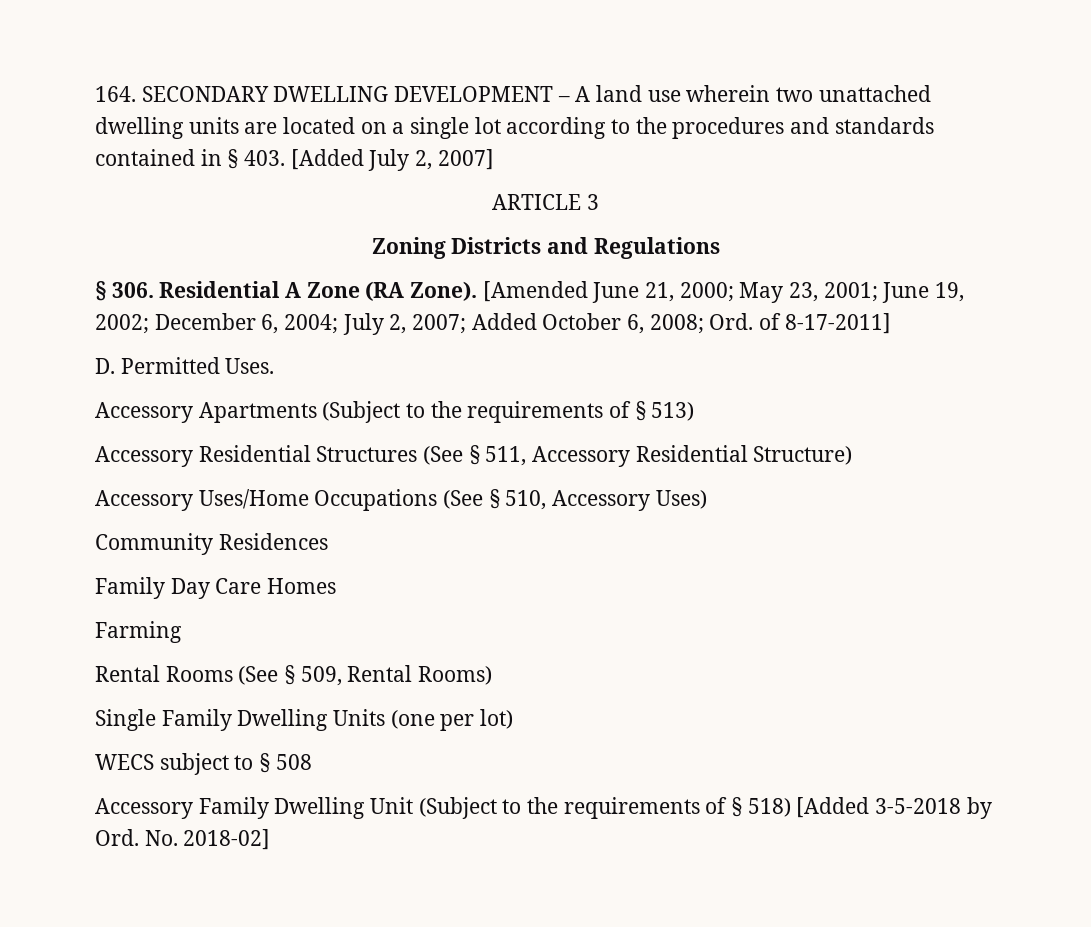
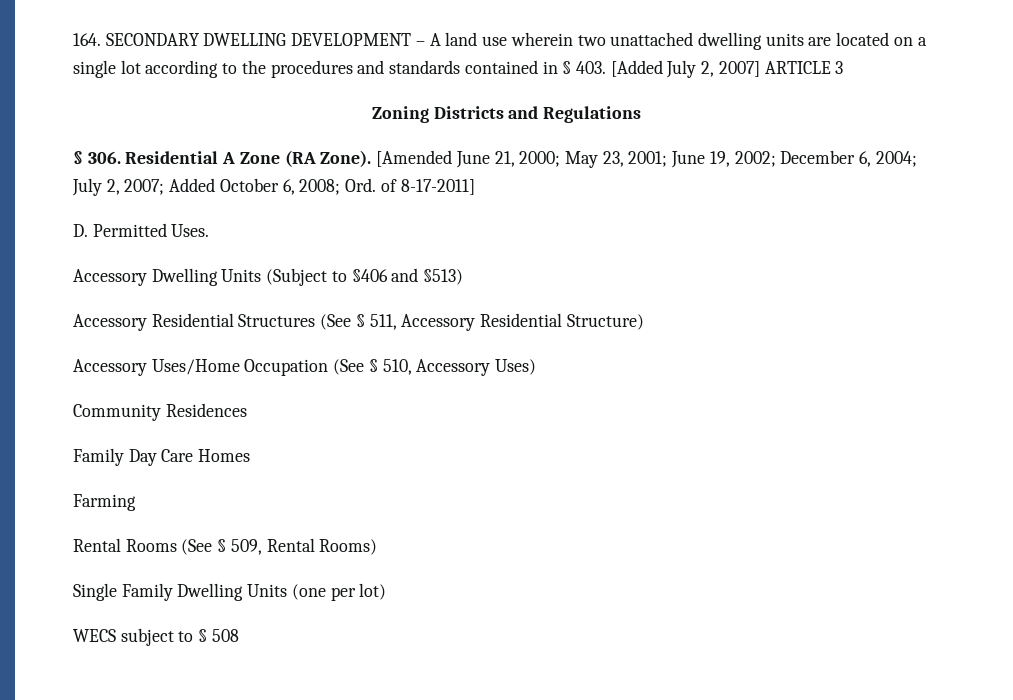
(494, 159) // -> (760, 69) none
[198,401,695,423] Apartments (Subject to the requirements of § 513) -> [151,268,464,286] Dwelling Units (Subject to §406 and §513)
[314,489,438,511] Occupations -> [244,359,329,376] Occupation
[95,797,992,819] [95,829,271,850] // Accessory Family Dwelling Unit (Subject to the requirements of § 518) [Added 3-5-2018 by Ord. No. 2018-02] -> (239, 635) none

